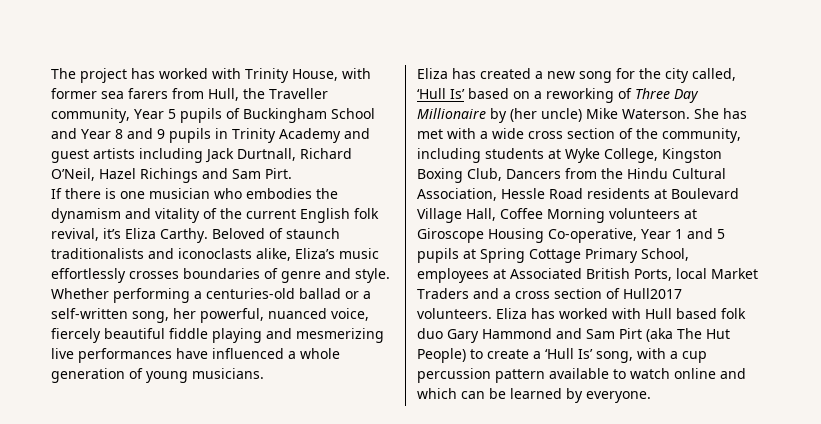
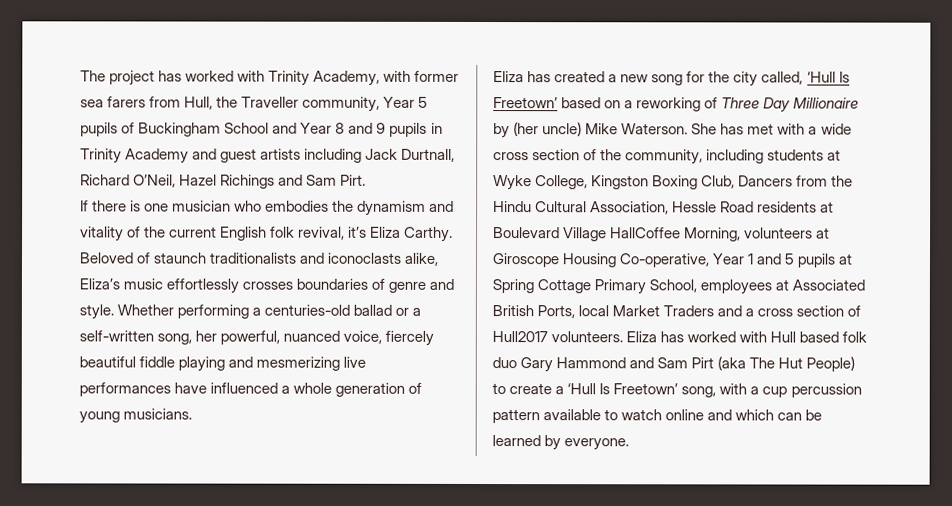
[292,69,338,81] House, -> [313,70,381,86] Academy,
[450,89,465,99] Is’ -> [838,71,850,83] [493,97,558,109] Is Freetown’
[466,208,605,223] Hall, Coffee Morning -> [610,227,742,242] HallCoffee Morning,
[578,349,593,359] Is’ -> [599,383,679,395] Is Freetown’

